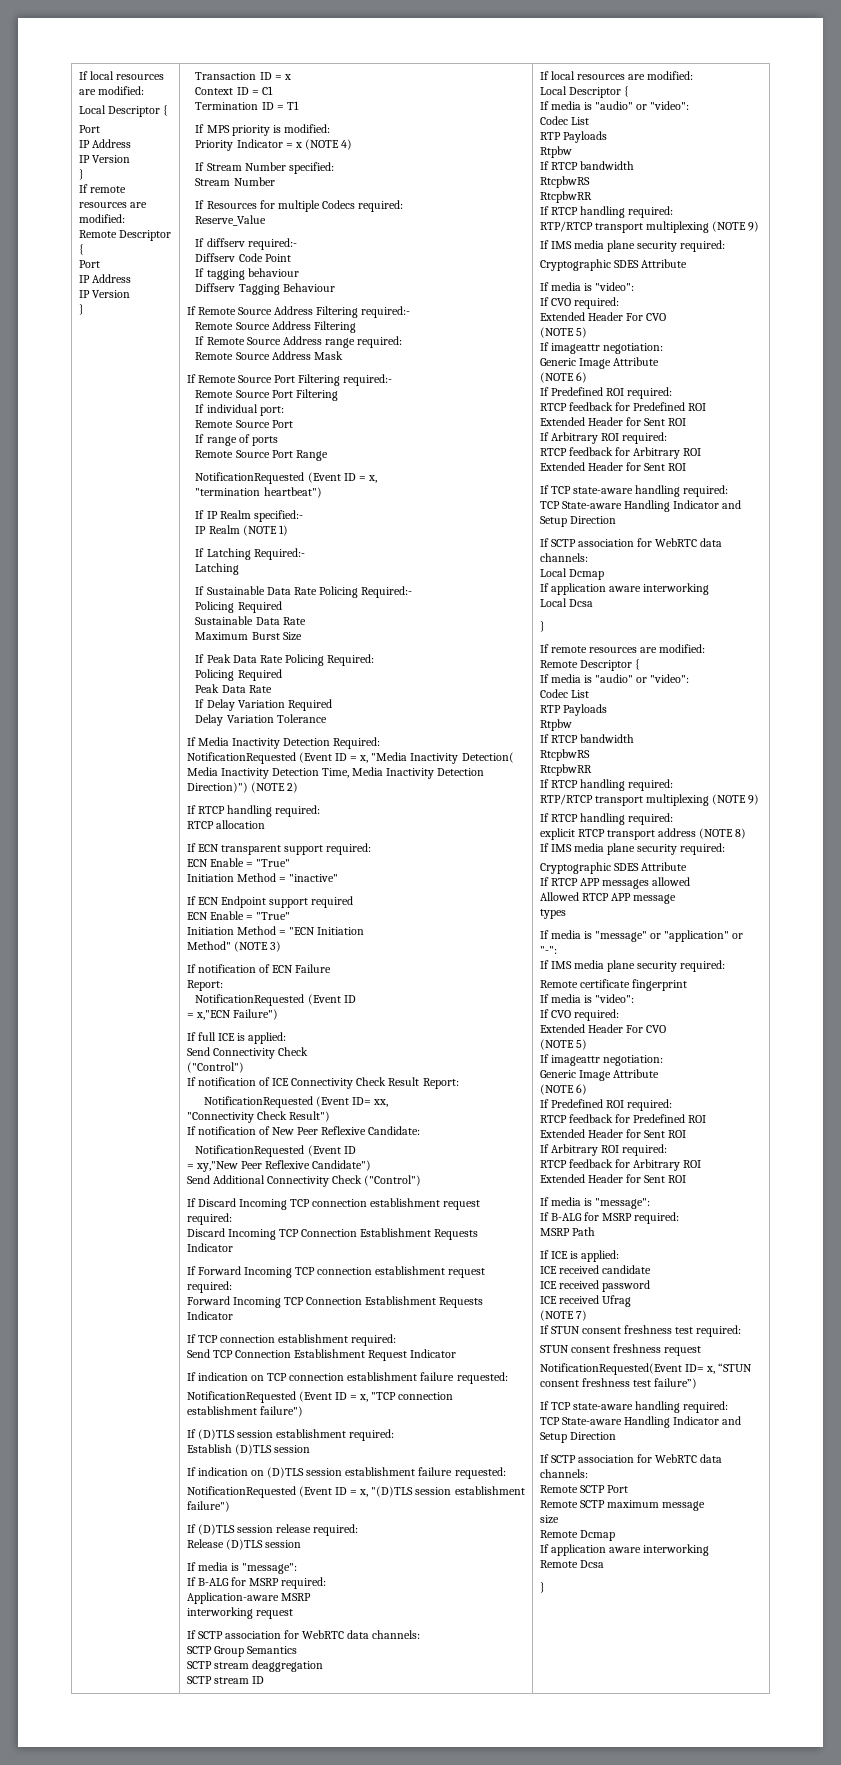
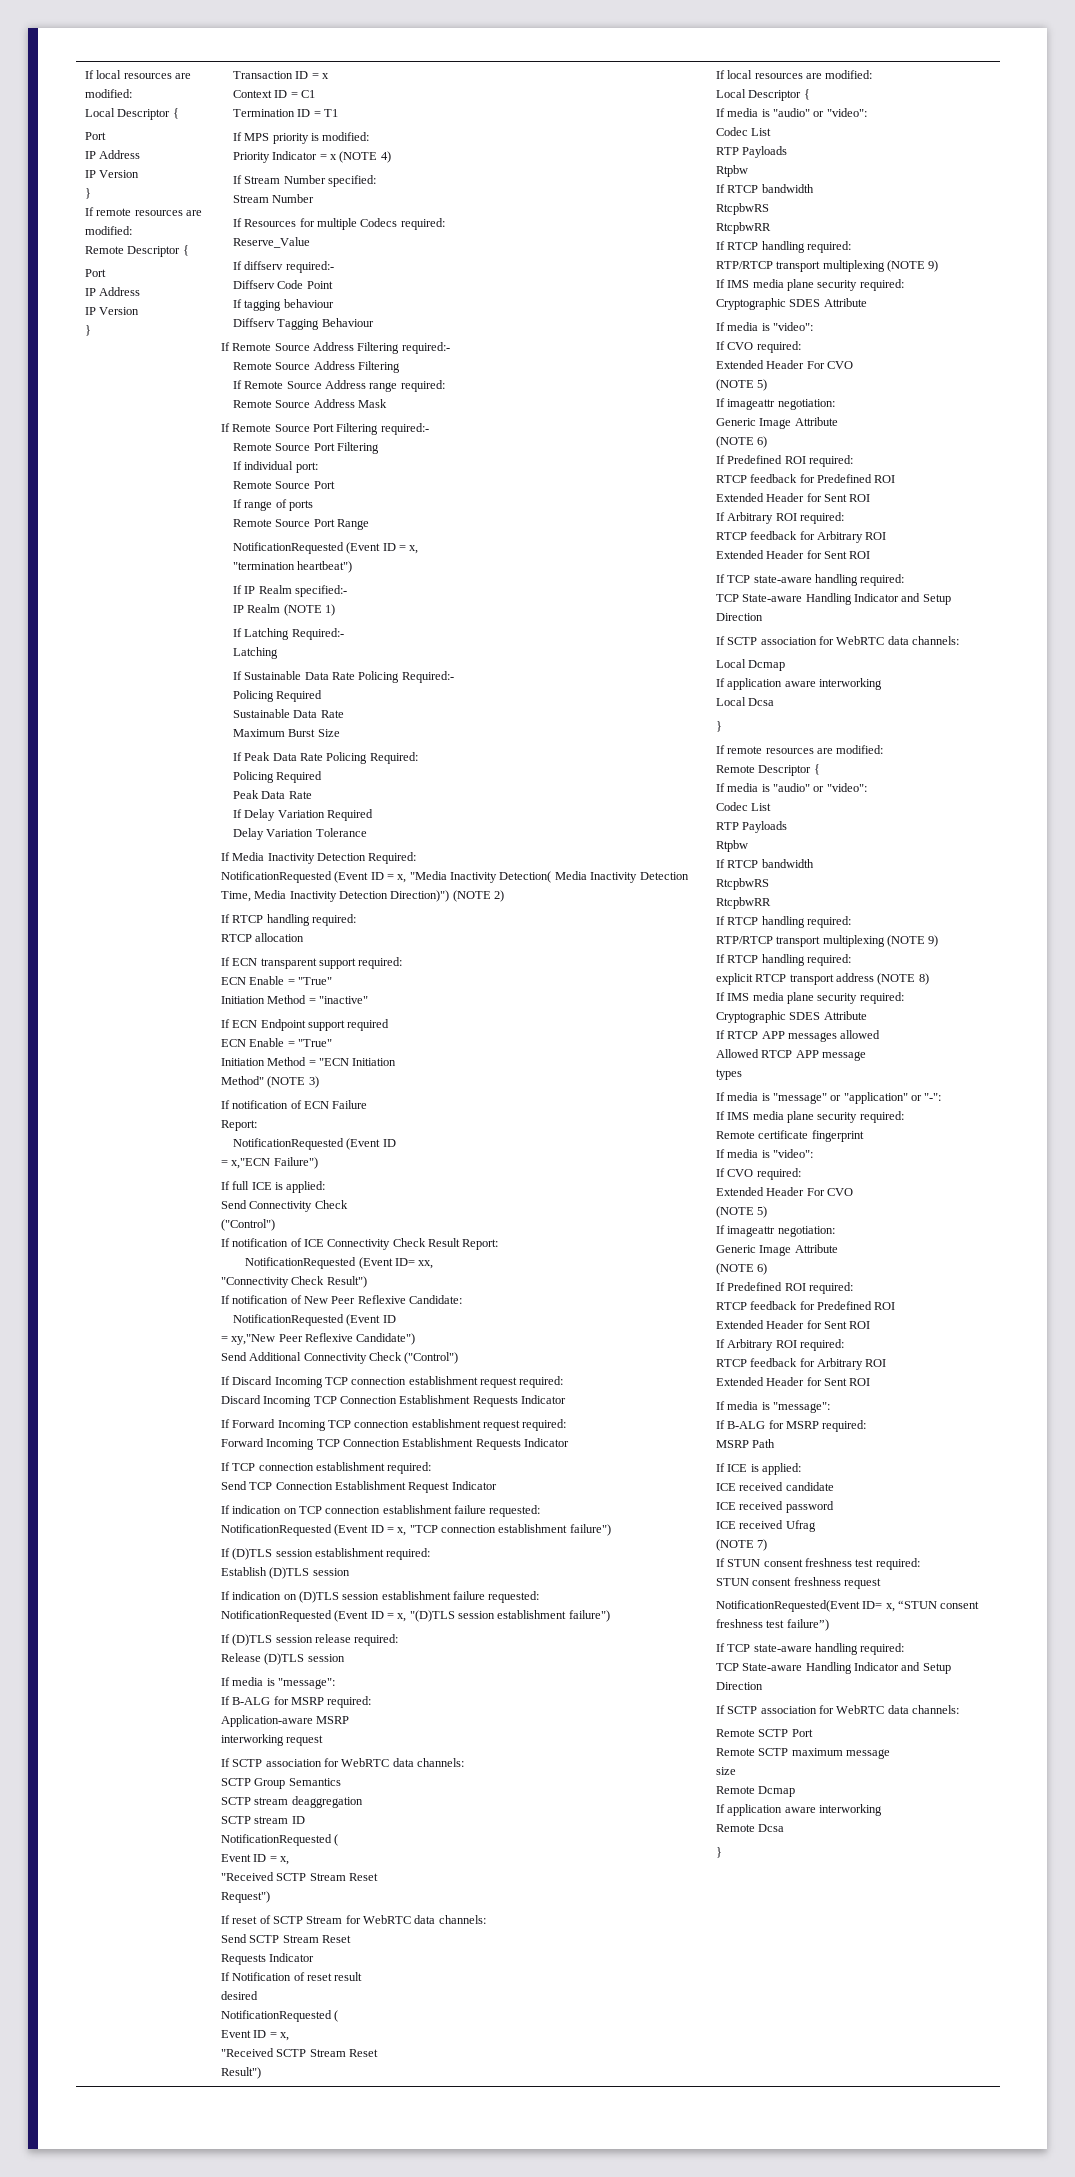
(265, 1680) none -> [220,1834,339,1846] [220,1854,289,1865] [220,1872,378,1881] [220,1891,270,1903] [220,1915,486,1924] [220,1934,351,1943] [220,1953,315,1965] [220,1972,363,1981] [220,1991,258,2000] [220,2010,339,2022] [220,2030,289,2041] [220,2048,378,2057] [220,2067,261,2079] // NotificationRequested ( // Event ID = x, // "Received SCTP Stream Reset // Request") // If reset of SCTP Stream for WebRTC data channels: // Send SCTP Stream Reset // Requests Indicator // If Notification of reset result // desired // NotificationRequested ( // Event ID = x, // "Received SCTP Stream Reset // Result")

